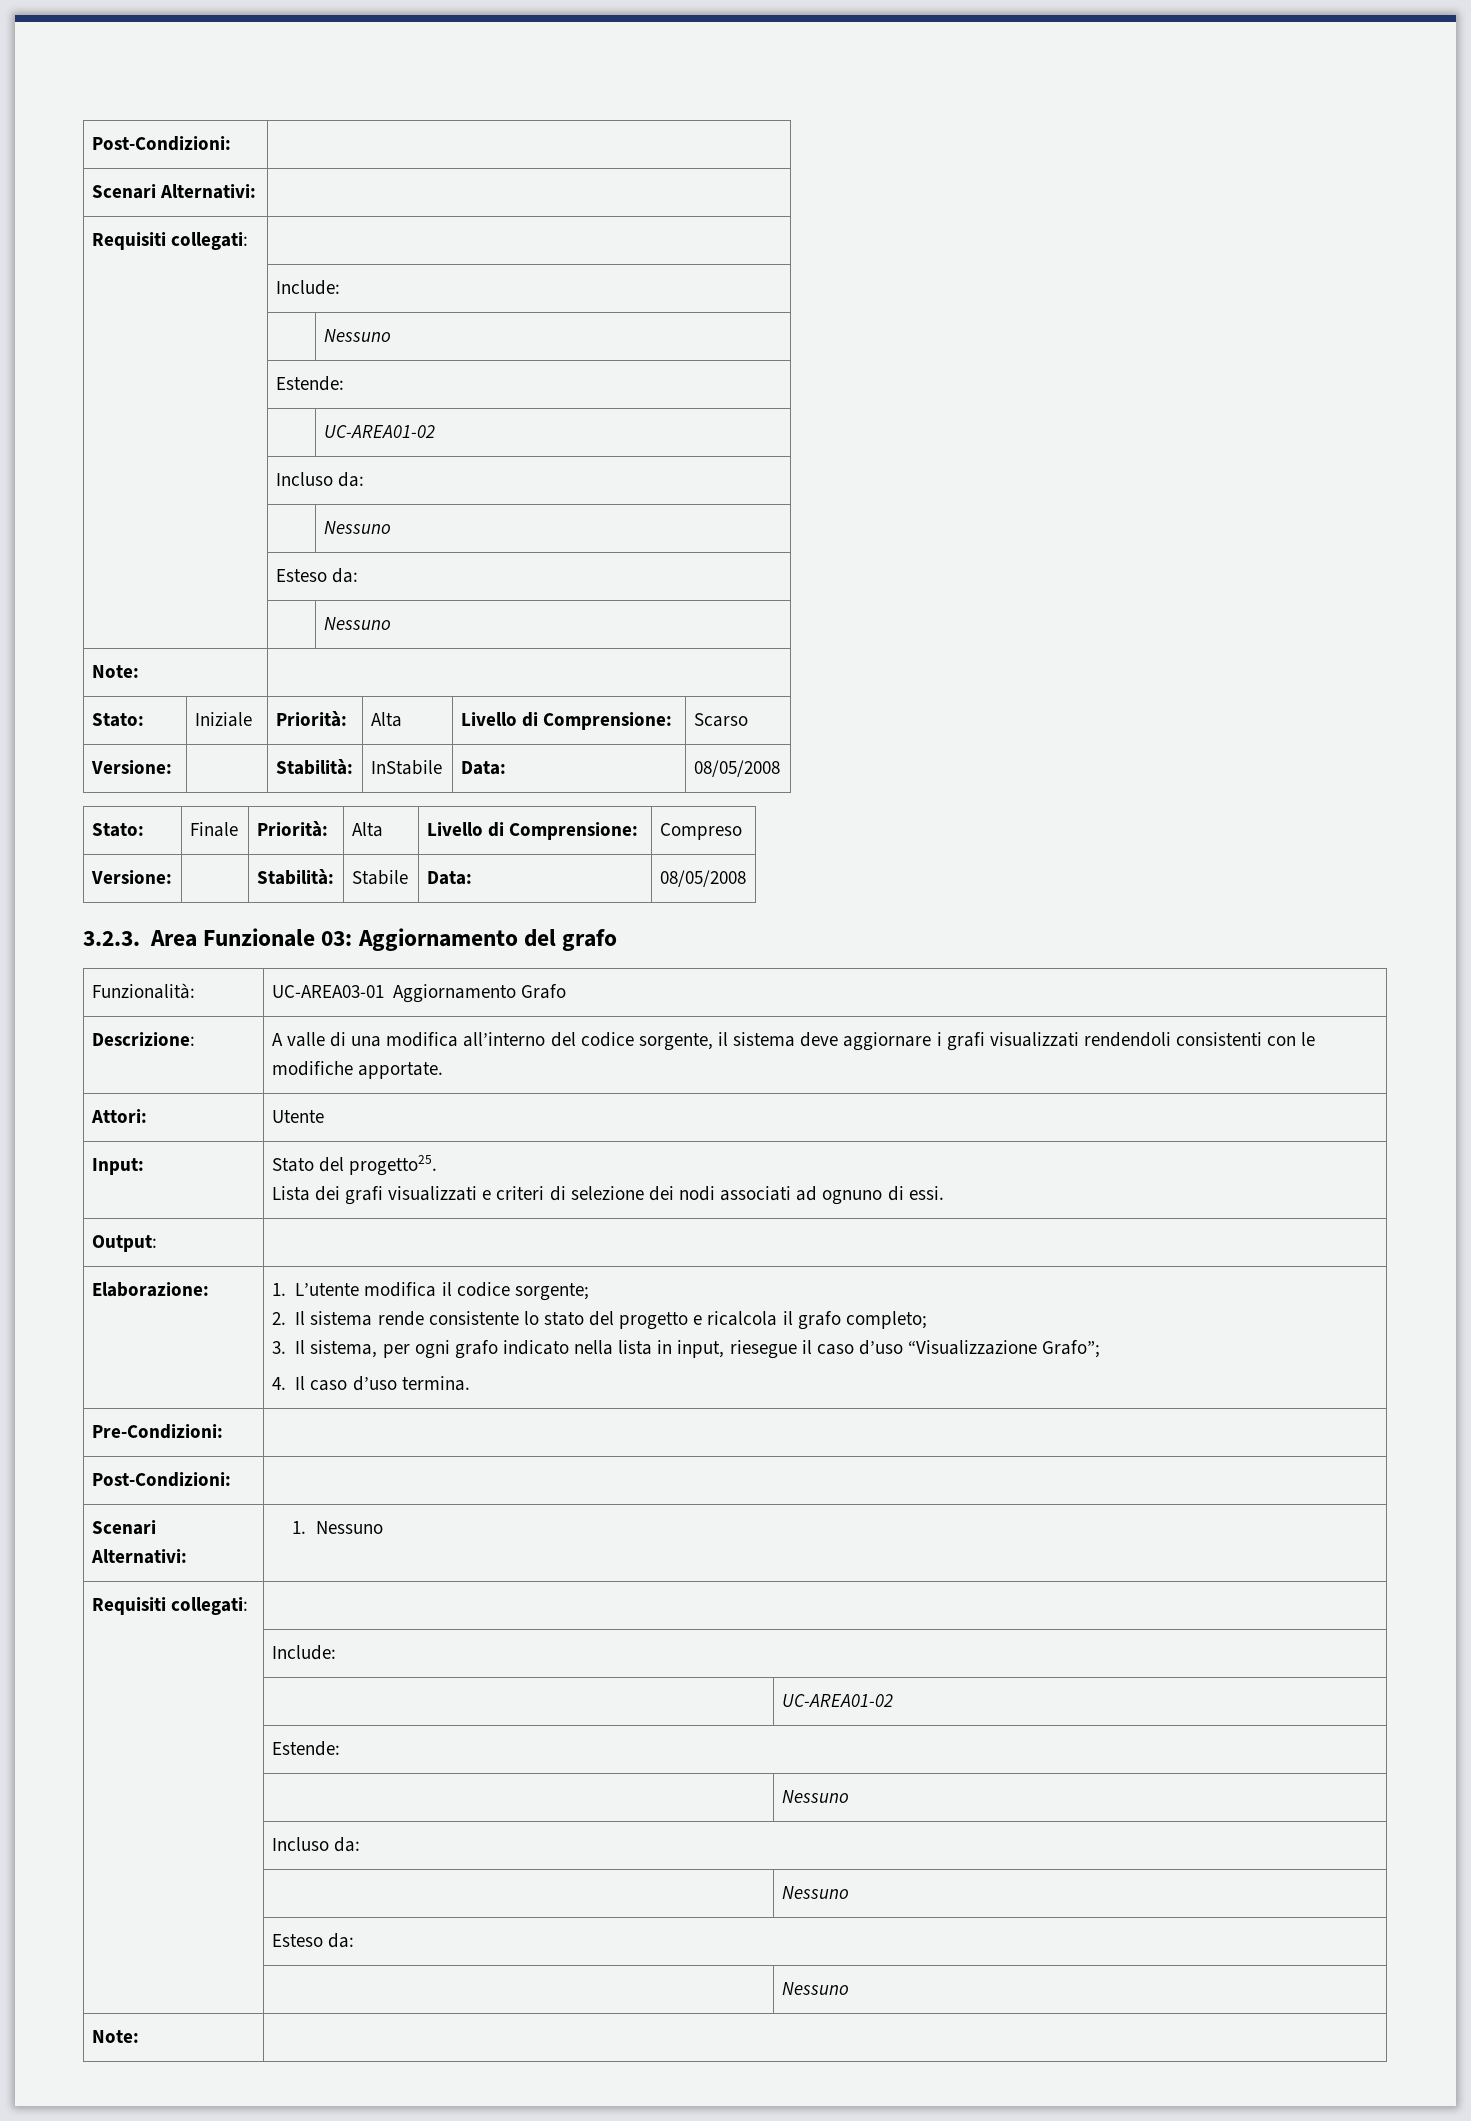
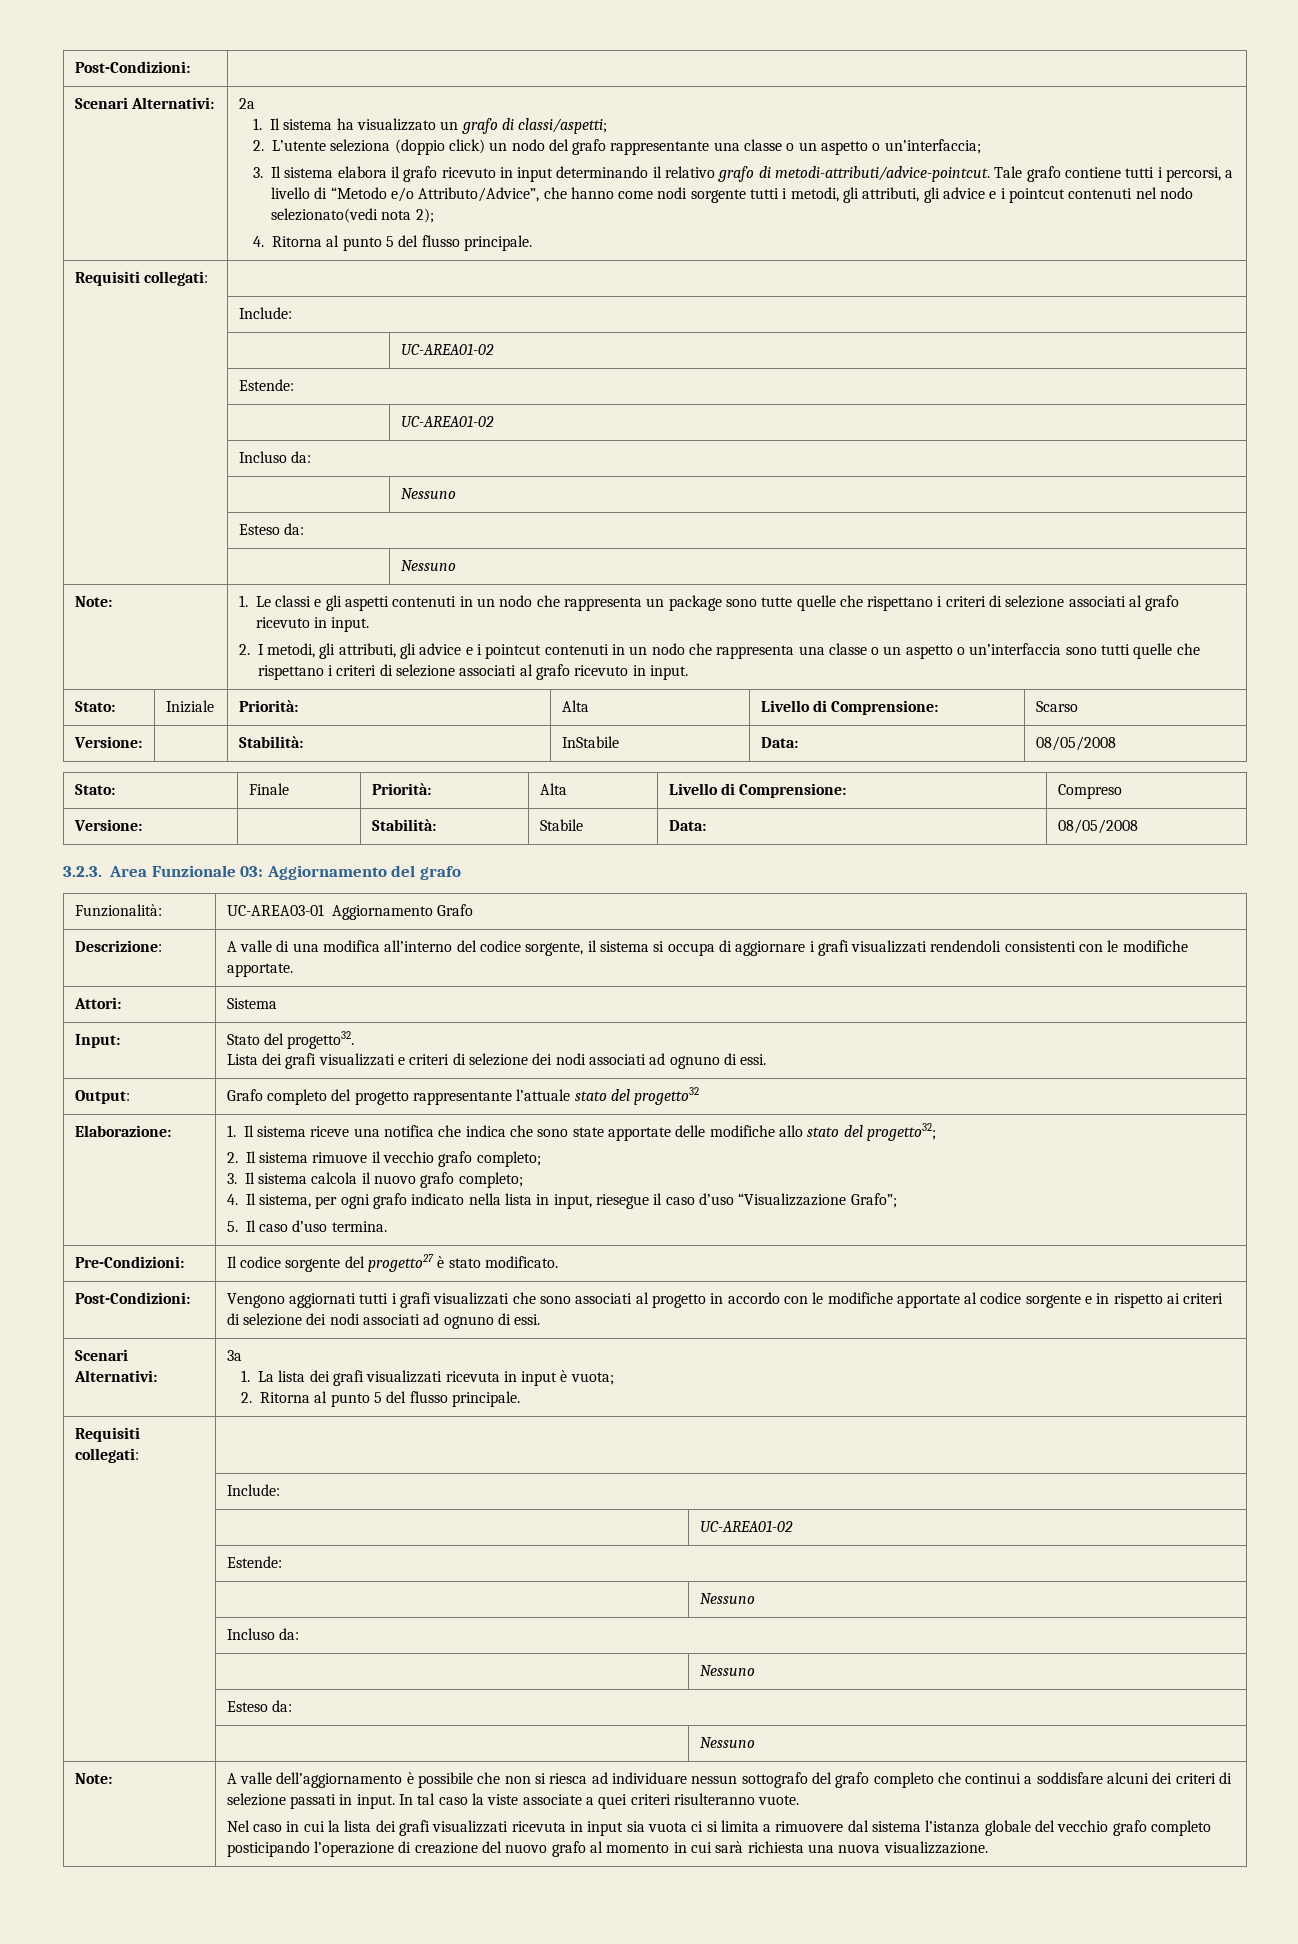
[91,136,231,151] [91,184,256,199] [91,232,248,250] [275,280,340,295] [323,329,391,342] Post-Condizioni: | // Scenari Alternativi: | // Requisiti collegati: | // | Include: // | | Nessuno -> [74,61,190,73] [74,97,215,109] [238,98,255,109] [252,118,608,134] [252,139,981,155] [252,166,1234,182] [270,187,1193,203] [270,208,434,223] [252,235,532,251] [74,271,209,286] [238,307,292,319] [400,343,494,355] Post-Condizioni: | // Scenari Alternativi: | 2a // 1. Il sistema ha visualizzato un grafo di classi/aspetti; // 2. L’utente seleziona (doppio click) un nodo del grafo rappresentante una classe o un aspetto o un’interfaccia; // 3. Il sistema elabora il grafo ricevuto in input determinando il relativo grafo di metodi-attributi/advice-pointcut. Tale grafo contiene tutti i percorsi, a livello di “Metodo e/o Attributo/Advice”, che hanno come nodi sorgente tutti i metodi, gli attributi, gli advice e i pointcut contenuti nel nodo selezionato(vedi nota 2); // 4. Ritorna al punto 5 del flusso principale. // Requisiti collegati: | // | Include: // | | UC-AREA01-02
(139, 671) none -> [238,595,1180,611] [255,617,370,632] [238,643,1200,659] [257,664,688,680] 1. Le classi e gli aspetti contenuti in un nodo che rappresenta un package sono tutte quelle che rispettano i criteri di selezione associati al grafo ricevuto in input. // 2. I metodi, gli attributi, gli advice e i pointcut contenuti in un nodo che rappresenta una classe o un aspetto o un’interfaccia sono tutti quelle che rispettano i criteri di selezione associati al grafo ricevuto in input.
[800,1032,839,1047] deve -> [653,940,732,956] si occupa di
[271,1110,324,1123] Utente -> [226,998,277,1009] Sistema
[349,1155,438,1176] progetto25. -> [287,1031,355,1049] progetto32.
[91,1282,209,1297] [271,1282,589,1301] [271,1311,927,1330] [271,1341,286,1354] // Elaborazione: | 1. L’utente modifica il codice sorgente; // 2. Il sistema rende consistente lo stato del progetto e ricalcola il grafo completo; // 3. -> [226,1087,700,1105] [74,1125,171,1137] [226,1123,936,1141] [226,1151,541,1167] [226,1172,523,1188] [226,1194,238,1205] Grafo completo del progetto rappresentante l’attuale stato del progetto32 // Elaborazione: | 1. Il sistema riceve una notifica che indica che sono state apportate delle modifiche allo stato del progetto32; // 2. Il sistema rimuove il vecchio grafo completo; // 3. Il sistema calcola il nuovo grafo completo; // 4.
[271,1377,286,1390] 4. -> [226,1221,238,1232] 5.
[91,1472,231,1487] [91,1520,156,1535] [90,1549,187,1564] [292,1521,383,1534] // Post-Condizioni: | // Scenari Alternativi: | 1. Nessuno -> [226,1254,558,1272] [74,1292,190,1304] [226,1292,1224,1308] [226,1313,541,1329] [74,1349,128,1361] [73,1370,157,1382] [226,1350,242,1361] [240,1370,614,1386] [240,1391,520,1407] Il codice sorgente del progetto27 è stato modificato. // Post-Condizioni: | Vengono aggiornati tutti i grafi visualizzati che sono associati al progetto in accordo con le modifiche apportate al codice sorgente e in rispetto ai criteri di selezione dei nodi associati ad ognuno di essi. // Scenari Alternativi: | 3a // 1. La lista dei grafi visualizzati ricevuta in input è vuota; // 2. Ritorna al punto 5 del flusso principale.
(139, 2036) none -> [226,1772,1233,1788] [226,1793,800,1809] [226,1820,1212,1836] [226,1841,988,1857] A valle dell’aggiornamento è possibile che non si riesca ad individuare nessun sottografo del grafo completo che continui a soddisfare alcuni dei criteri di selezione passati in input. In tal caso la viste associate a quei criteri risulteranno vuote. // Nel caso in cui la lista dei grafi visualizzati ricevuta in input sia vuota ci si limita a rimuovere dal sistema l’istanza globale del vecchio grafo completo posticipando l’operazione di creazione del nuovo grafo al momento in cui sarà richiesta una nuova visualizzazione.

